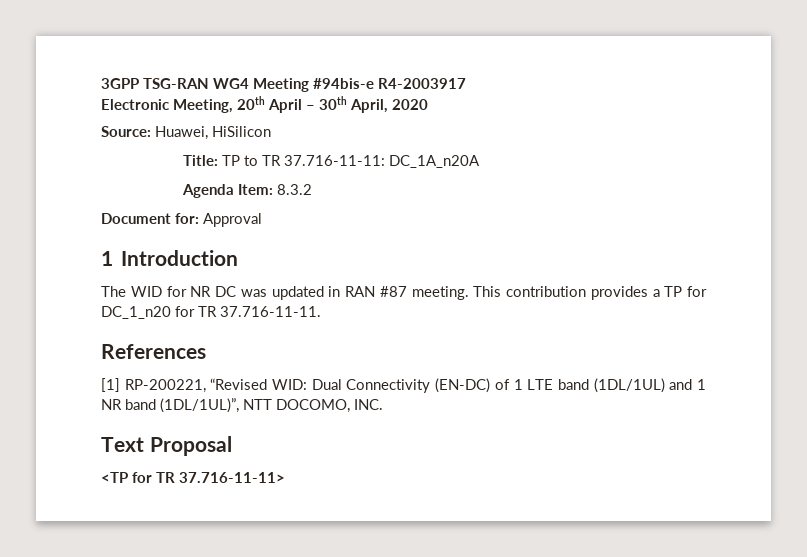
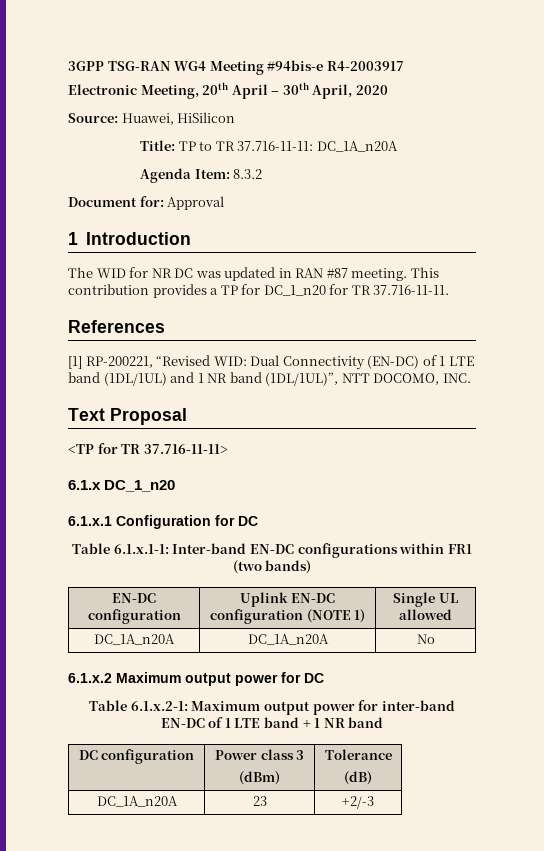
(285, 477) none -> [68,480,176,492] [68,515,258,529] [72,543,472,558] [232,560,312,574] [112,593,156,603] [87,609,181,624] [240,592,335,607] [209,609,366,624] [393,592,458,607] [399,609,452,620] [94,634,175,645] [247,634,329,645] [416,634,435,644] [68,672,324,686] [89,700,455,715] [160,717,384,728] [78,749,195,764] [214,749,305,760] [239,771,280,785] [324,749,392,760] [344,771,372,785] [96,796,178,807] [252,796,267,806] [342,796,374,809] // 6.1.x DC_1_n20 // 6.1.x.1 Configuration for DC // Table 6.1.x.1-1: Inter-band EN-DC configurations within FR1 (two bands) // EN-DC configuration | Uplink EN-DC configuration (NOTE 1) | Single UL allowed // DC_1A_n20A | DC_1A_n20A | No // 6.1.x.2 Maximum output power for DC // Table 6.1.x.2-1: Maximum output power for inter-band EN-DC of 1 LTE band + 1 NR band // DC configuration | Power class 3 // (dBm) | Tolerance // (dB) // DC_1A_n20A | 23 | +2/-3

